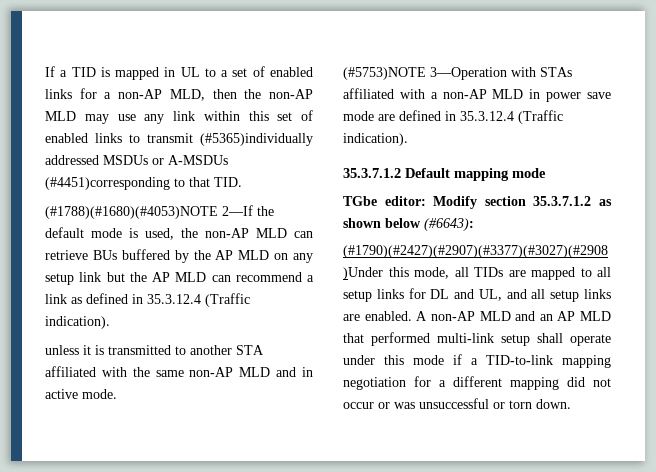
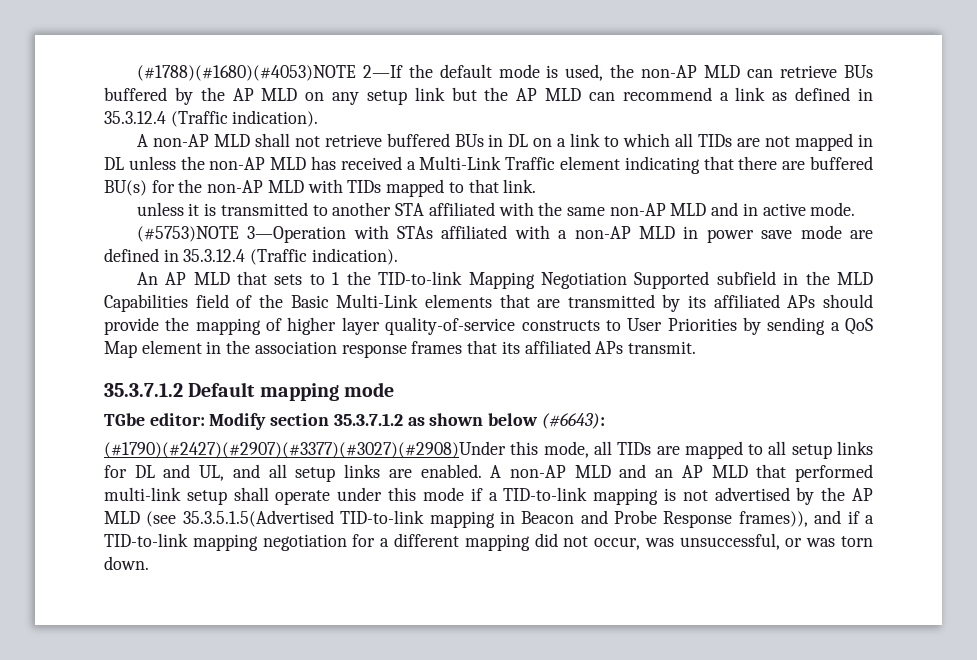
[45,66,313,80] [45,88,313,101] [45,110,313,124] [45,133,313,146] [45,155,228,165] [45,177,242,190] If a TID is mapped in UL to a set of enabled links for a non-AP MLD, then the non-AP MLD may use any link within this set of enabled links to transmit (#5365)individually addressed MSDUs or A-MSDUs (#4451)corresponding to that TID. // -> (136, 73) none
(110, 322) none -> [136,133,874,151] [104,156,873,174] [104,179,537,197] // A non-AP MLD shall not retrieve buffered BUs in DL on a link to which all TIDs are not mapped in DL unless the non-AP MLD has received a Multi-Link Traffic element indicating that there are buffered BU(s) for the non-AP MLD with TIDs mapped to that link.
(408, 139) none -> [136,271,874,289] [104,294,873,312] [104,317,874,335] [104,340,696,358] // An AP MLD that sets to 1 the TID-to-link Mapping Negotiation Supported subfield in the MLD Capabilities field of the Basic Multi-Link elements that are transmitted by its affiliated APs should provide the mapping of higher layer quality-of-service constructs to User Priorities by sending a QoS Map element in the association response frames that its affiliated APs transmit.
(611, 361) none -> [663,487,873,505] [104,510,875,528] [104,533,258,551] is not advertised by the AP MLD (see 35.3.5.1.5(Advertised TID-to-link mapping in Beacon and Probe Response frames)), and if a TID-to-link mapping
[343,398,505,409] occur or was unsuccessful or -> [594,533,836,550] occur, was unsuccessful, or was

